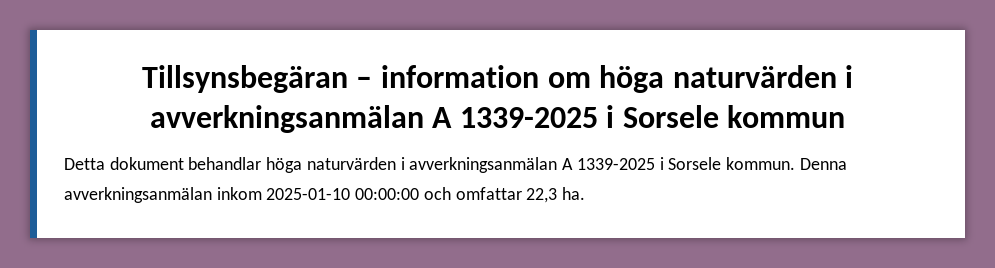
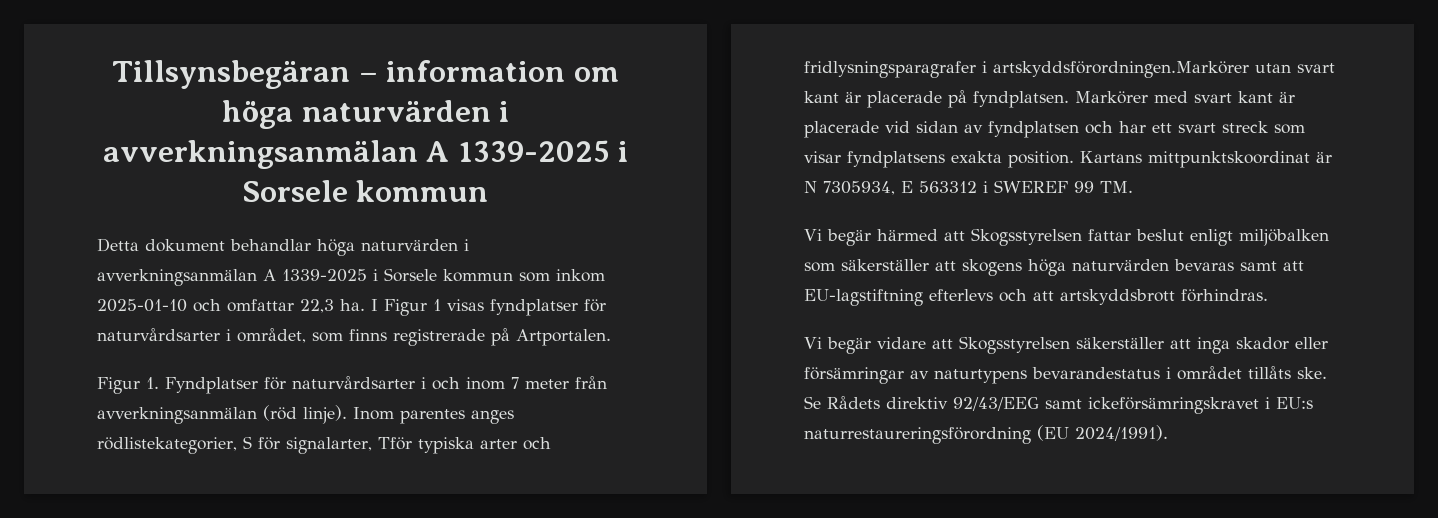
[725,157,847,170] [64,187,212,203] kommun. Denna avverkningsanmälan -> [443,269,550,282] kommun som
[355,188,420,200] 00:00:00 -> (187, 305) none
(586, 193) none -> [371,299,606,316] [97,328,611,346] [97,376,607,394] [97,405,514,424] [97,436,551,454] [804,61,1335,78] [804,90,1295,108] [804,121,1305,138] [804,151,1332,168] [804,180,1133,195] [804,228,1329,246] [804,259,1304,276] [804,289,1268,306] [804,336,1328,354] [804,366,1327,384] [804,396,1313,414] [804,425,1168,444] I Figur 1 visas fyndplatser för naturvårdsarter i området, som finns registrerade på Artportalen. // Figur 1. Fyndplatser för naturvårdsarter i och inom 7 meter från avverkningsanmälan (röd linje). Inom parentes anges rödlistekategorier, S för signalarter, Tför typiska arter och fridlysningsparagrafer i artskyddsförordningen.Markörer utan svart kant är placerade på fyndplatsen. Markörer med svart kant är placerade vid sidan av fyndplatsen och har ett svart streck som visar fyndplatsens exakta position. Kartans mittpunktskoordinat är N 7305934, E 563312 i SWEREF 99 TM. // Vi begär härmed att Skogsstyrelsen fattar beslut enligt miljöbalken som säkerställer att skogens höga naturvärden bevaras samt att EU-lagstiftning efterlevs och att artskyddsbrott förhindras. // Vi begär vidare att Skogsstyrelsen säkerställer att inga skador eller försämringar av naturtypens bevarandestatus i området tillåts ske. Se Rådets direktiv 92/43/EEG samt ickeförsämringskravet i EU:s naturrestaureringsförordning (EU 2024/1991).

